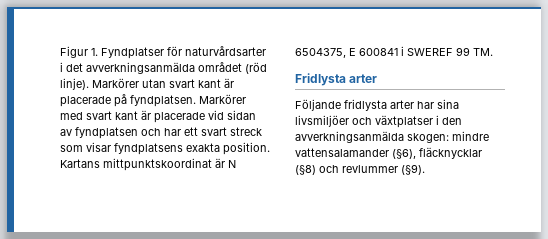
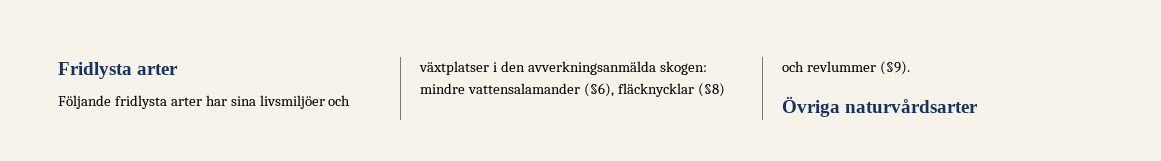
[60,46,266,59] [60,62,267,74] [60,78,234,90] [60,94,246,107] [60,110,256,123] [60,127,262,139] [60,142,270,155] [60,158,236,171] [295,46,493,58] Figur 1. Fyndplatser för naturvårdsarter i det avverkningsanmälda området (röd linje). Markörer utan svart kant är placerade på fyndplatsen. Markörer med svart kant är placerade vid sidan av fyndplatsen och har ett svart streck som visar fyndplatsens exakta position. Kartans mittpunktskoordinat är N 6504375, E 600841 i SWEREF 99 TM. // -> (58, 70) none
(425, 169) none -> [782,96,979,117] // Övriga naturvårdsarter

